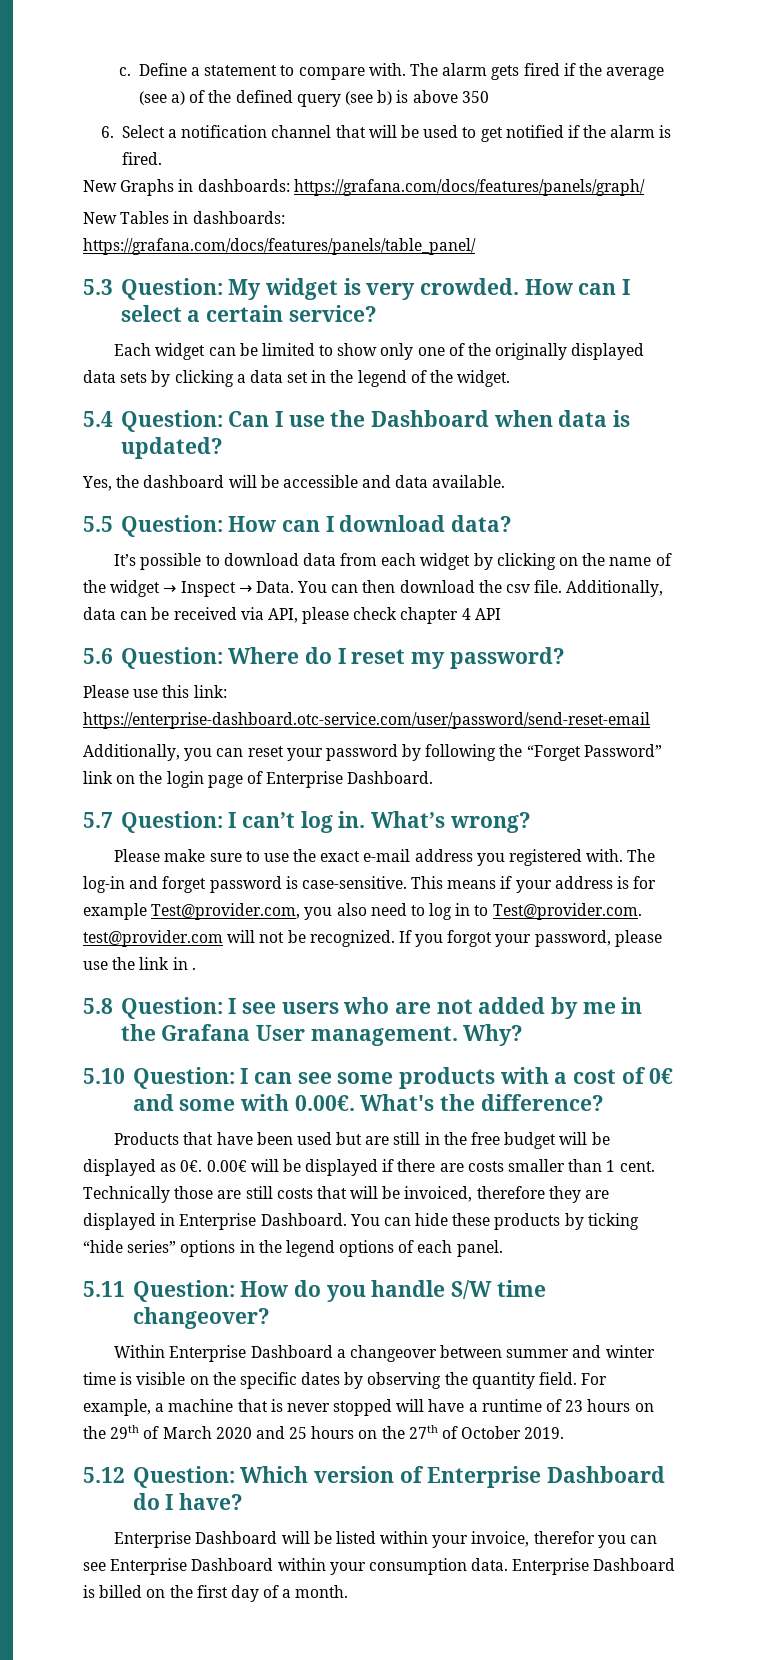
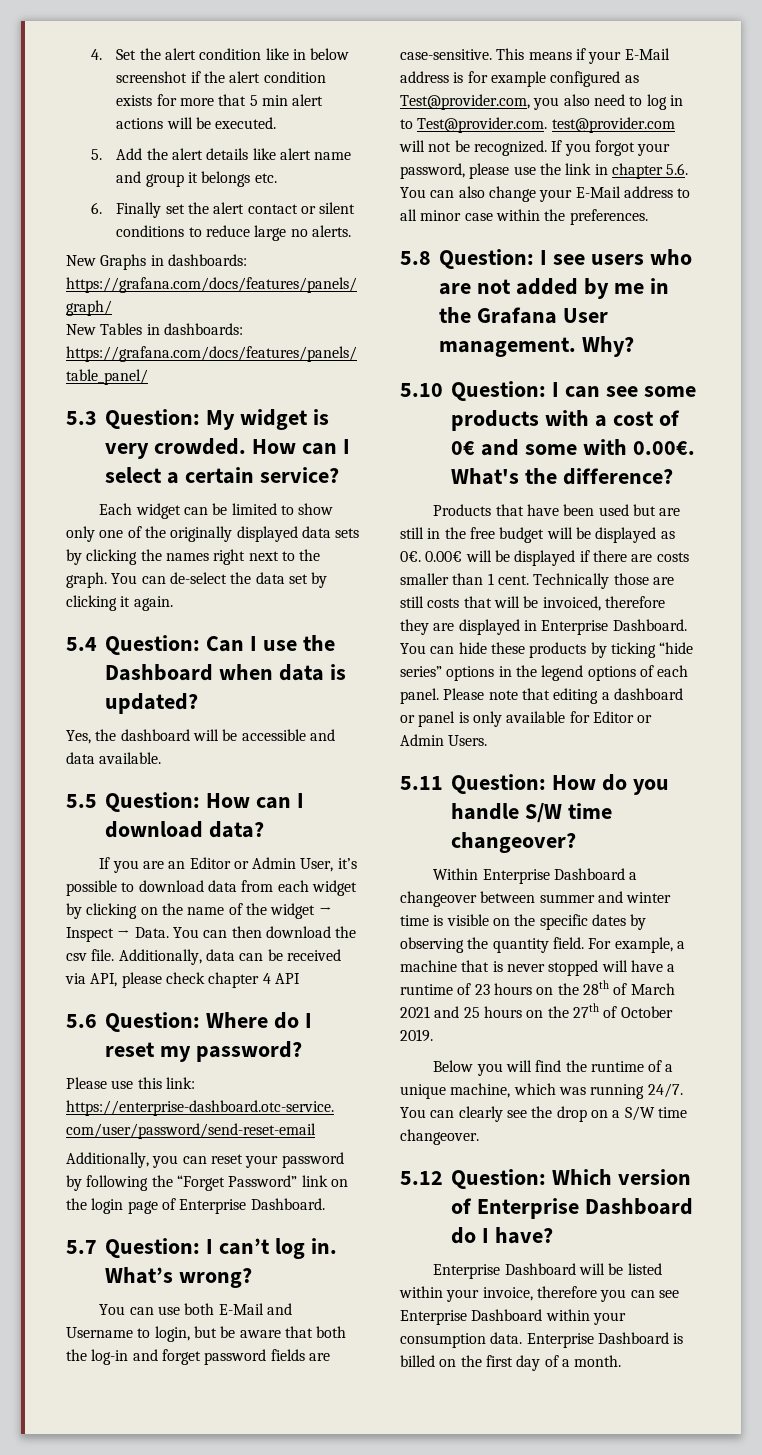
[119,63,665,80] [138,90,489,107] [101,125,672,142] [121,152,162,165] c. Define a statement to compare with. The alarm gets fired if the average (see a) of the defined query (see b) is above 350 // 6. Select a notification channel that will be used to get notified if the alarm is fired. -> [91,48,350,60] [116,71,326,83] [116,94,324,106] [116,117,277,129] [91,148,352,160] [116,171,277,187] [91,202,356,218] [116,225,351,241] 4. Set the alert condition like in below screenshot if the alert condition exists for more that 5 min alert actions will be executed. // 5. Add the alert details like alert name and group it belongs etc. // 6. Finally set the alert contact or silent conditions to reduce large no alerts.
[236,370,511,387] a data set in the legend of the widget. -> [140,549,321,565] [66,572,328,588] [66,595,173,611] the names right next to the graph. You can de-select the data set by clicking it again.
[114,554,137,566] It’s -> [99,857,357,873] If you are an Editor or Admin User, it’s
[114,849,656,866] Please make sure to use the exact e-mail address you registered with. The -> [99,1303,292,1315] [66,1326,347,1342] [66,1349,87,1361] You can use both E-Mail and Username to login, but be aware that both the
[285,876,298,889] is -> [270,1349,330,1361] fields are
(552, 886) none -> [624,48,670,60] E-Mail
(147, 911) none -> [550,71,639,87] configured as
[191,967,196,970] . -> [611,163,689,179] [400,186,691,202] [400,209,648,225] chapter 5.6. You can also change your E-Mail address to all minor case within the preferences.
(503, 1248) none -> [443,688,683,704] [400,711,653,727] [400,734,488,746] Please note that editing a dashboard or panel is only available for Editor or Admin Users.
[110,1425,140,1439] 29th -> [582,980,609,995] 28th
[215,1427,252,1439] 2020 -> [400,1006,430,1018] 2021
(565, 1433) none -> [433,1060,674,1076] [400,1083,683,1099] [400,1106,687,1122] [400,1129,479,1145] // Below you will find the runtime of a unique machine, which was running 24/7. You can clearly see the drop on a S/W time changeover.
[533,1531,595,1544] therefor -> [536,1286,597,1298] therefore

